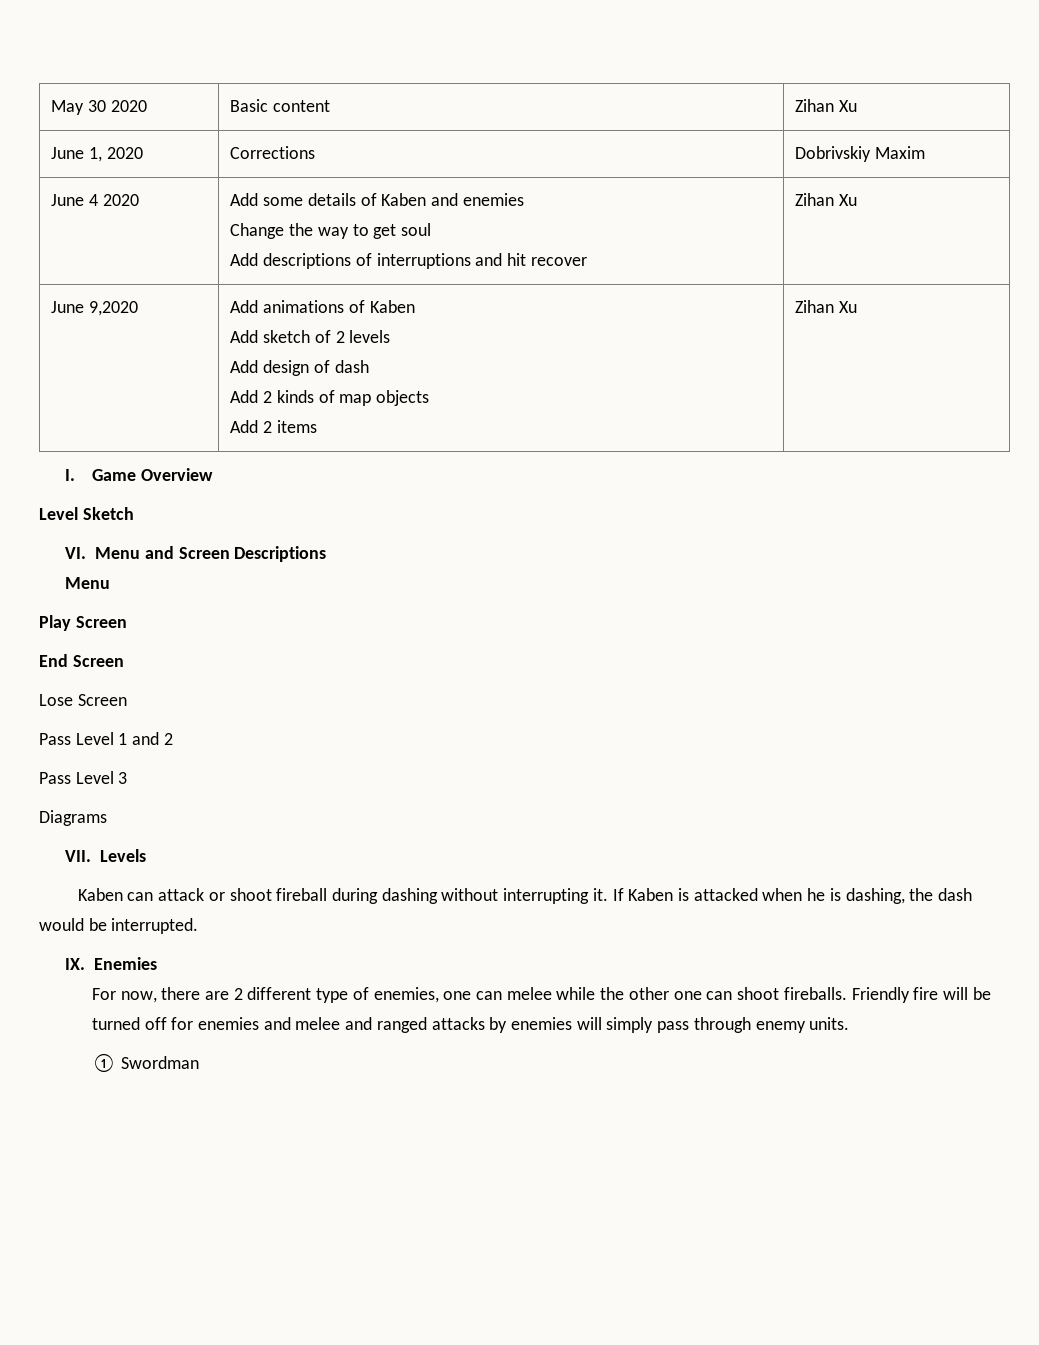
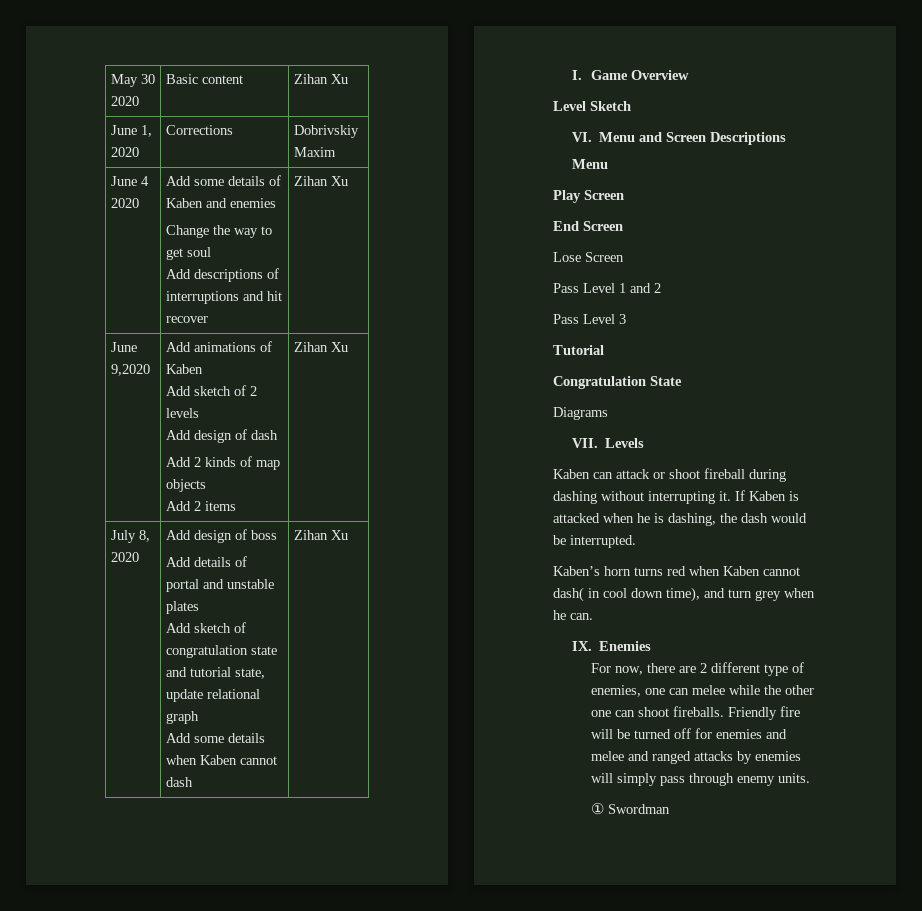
(858, 307) none -> [110,530,150,543] [110,552,139,562] [165,529,277,543] [165,556,247,567] [165,579,274,592] [165,601,199,614] [165,622,246,633] [165,645,277,658] [165,667,265,679] [165,689,260,702] [165,711,199,724] [165,733,265,743] [165,755,277,765] [165,777,193,787] [293,530,348,540] // July 8, 2020 | Add design of boss // Add details of portal and unstable plates // Add sketch of congratulation state and tutorial state, update relational graph // Add some details when Kaben cannot dash | Zihan Xu
(128, 778) none -> [553,345,604,355] [553,376,682,389] // Tutorial // Congratulation State
(199, 926) none -> [553,566,800,576] [553,587,815,602] [553,610,593,620] // Kaben’s horn turns red when Kaben cannot dash( in cool down time), and turn grey when he can.

